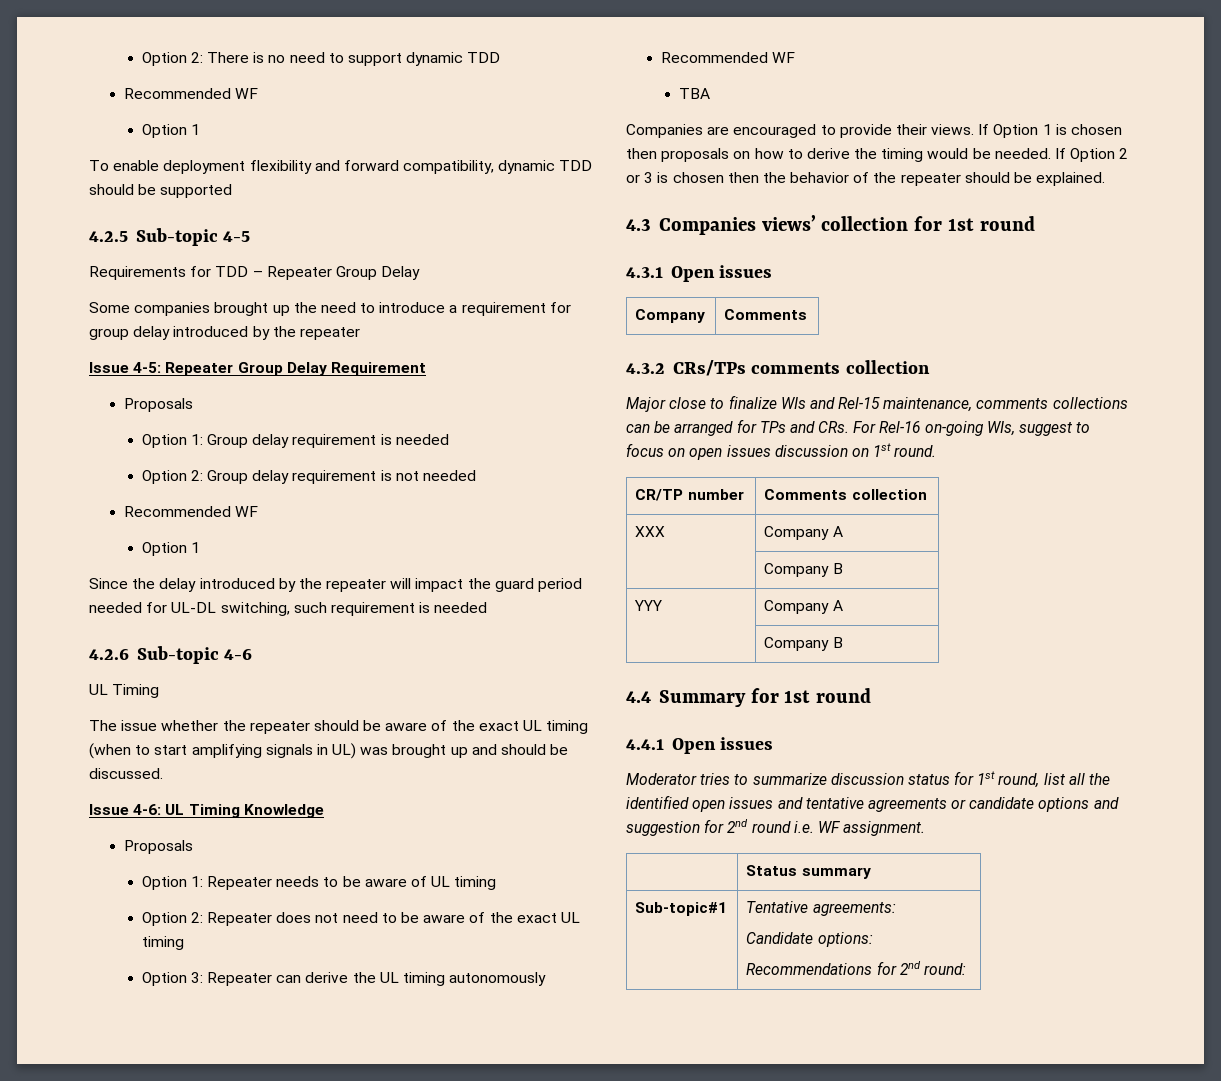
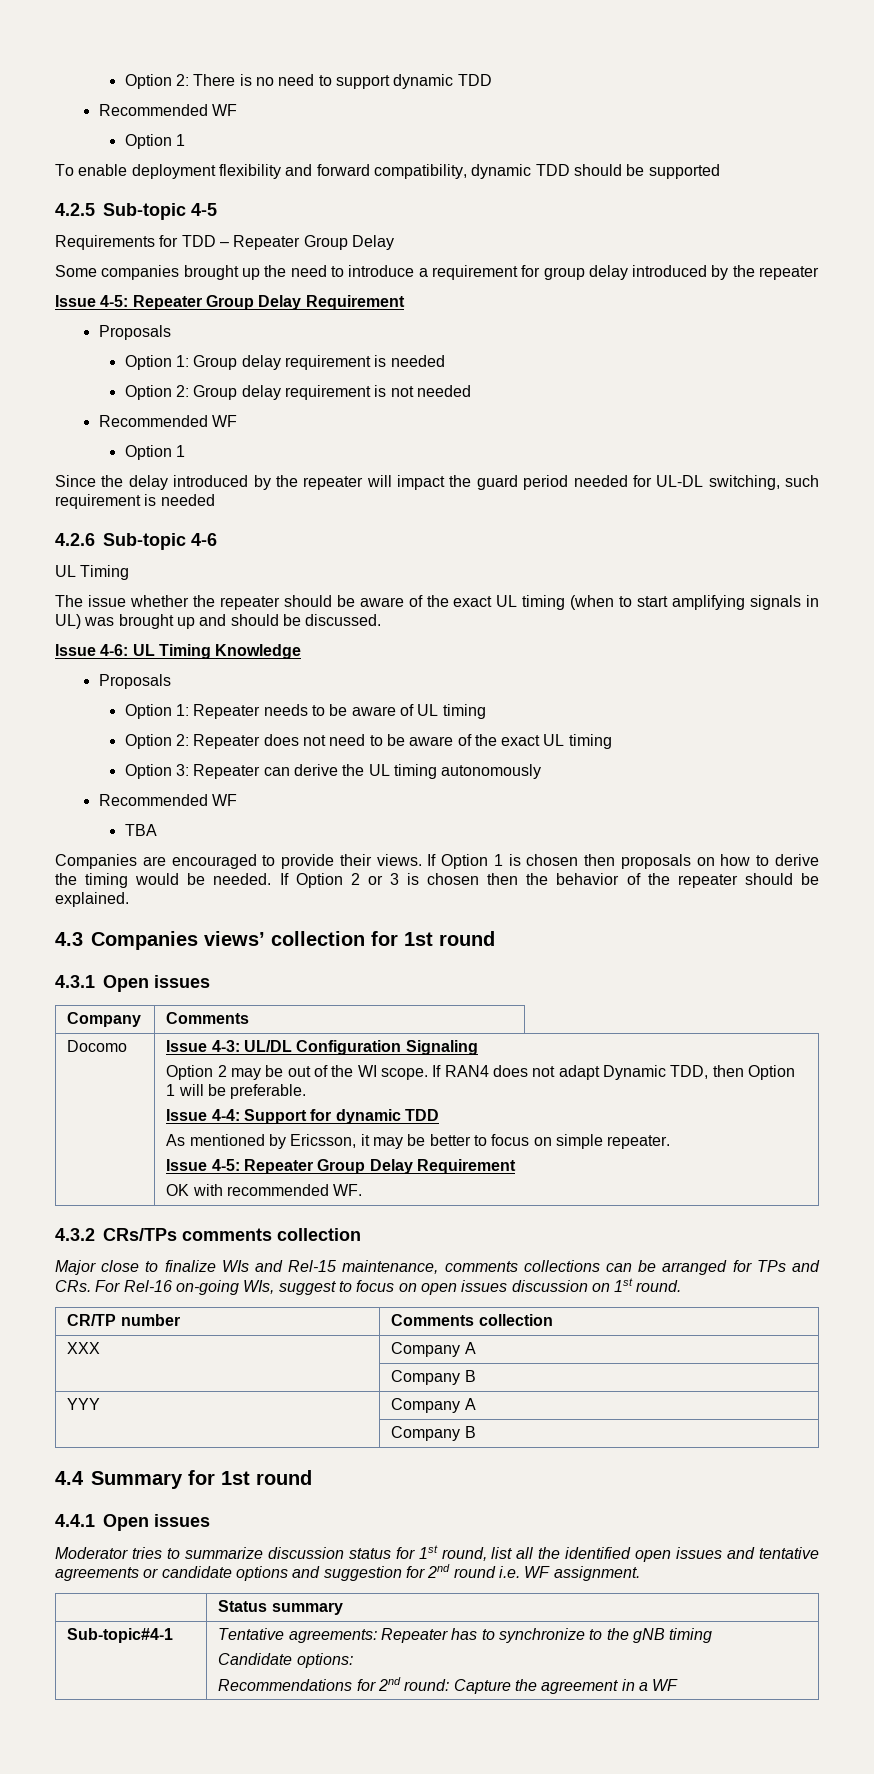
(808, 314) none -> [67,1040,128,1052] [166,1040,478,1055] [166,1065,795,1080] [166,1084,307,1099] [166,1109,439,1124] [166,1134,671,1149] [166,1159,516,1174] [166,1184,363,1196] // Docomo | Issue 4-3: UL/DL Configuration Signaling // Option 2 may be out of the WI scope. If RAN4 does not adapt Dynamic TDD, then Option 1 will be preferable. // Issue 4-4: Support for dynamic TDD // As mentioned by Ericsson, it may be better to focus on simple repeater. // Issue 4-5: Repeater Group Delay Requirement // OK with recommended WF.
[635,902,728,916] Sub-topic#1 -> [67,1628,174,1643] Sub-topic#4-1
(896, 909) none -> [381,1628,713,1643] Repeater has to synchronize to the gNB timing
(966, 969) none -> [453,1679,679,1694] Capture the agreement in a WF

